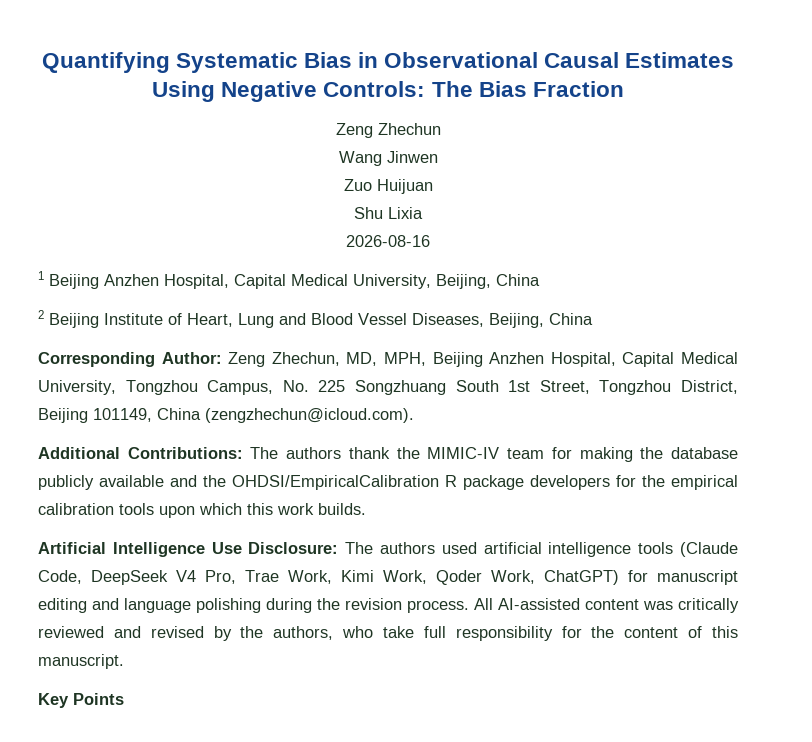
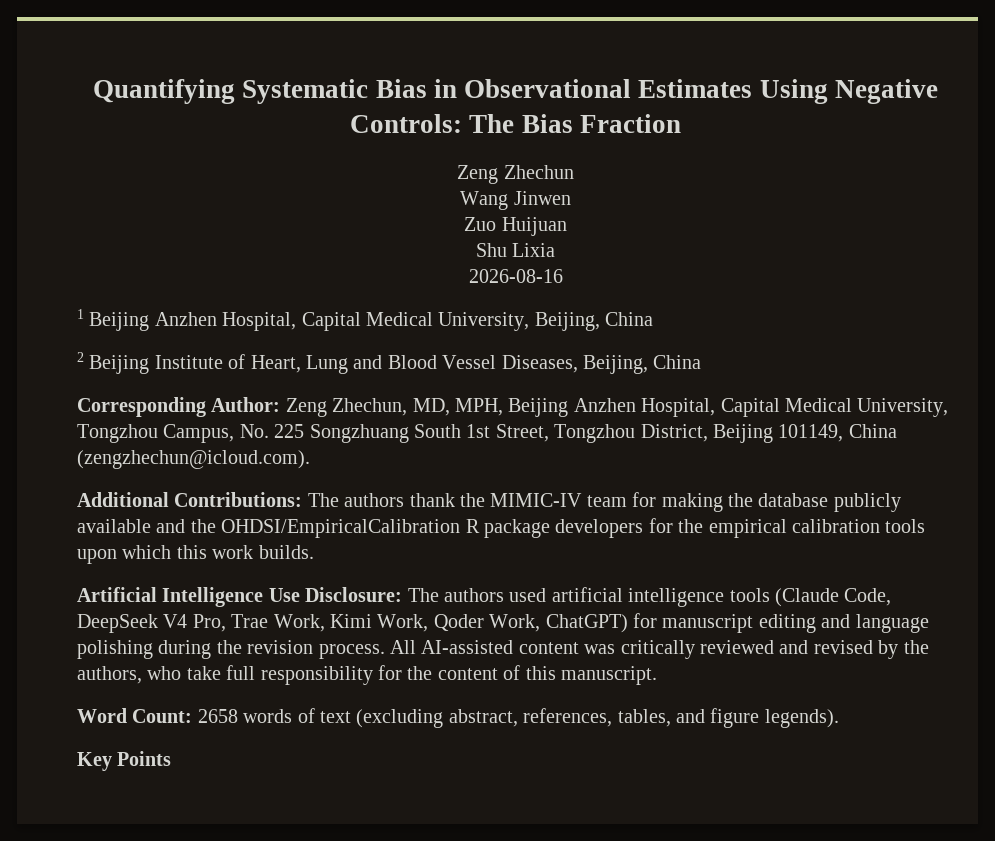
[544,52,620,68] Causal -> (632, 88) none
(124, 661) none -> [77,708,839,728] // Word Count: 2658 words of text (excluding abstract, references, tables, and figure legends).

